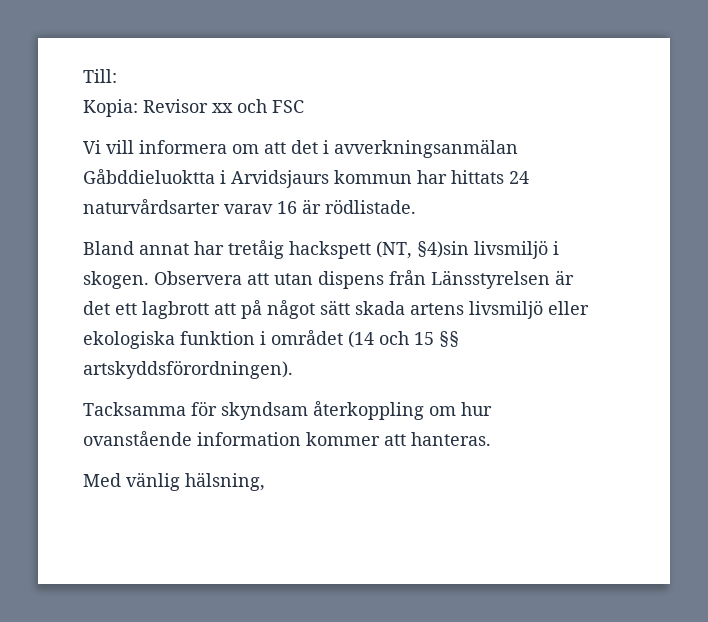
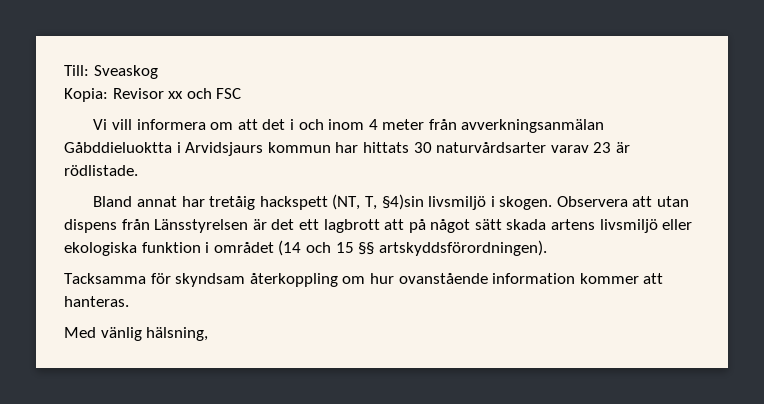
(117, 76) none -> [93,65,158,79] Sveaskog
(329, 147) none -> [298,119,457,130] och inom 4 meter från
[509,171,529,184] 24 -> [413,142,432,153] 30
[277,201,297,214] 16 -> [593,142,612,153] 23
(412, 250) none -> [364,196,377,210] T,

